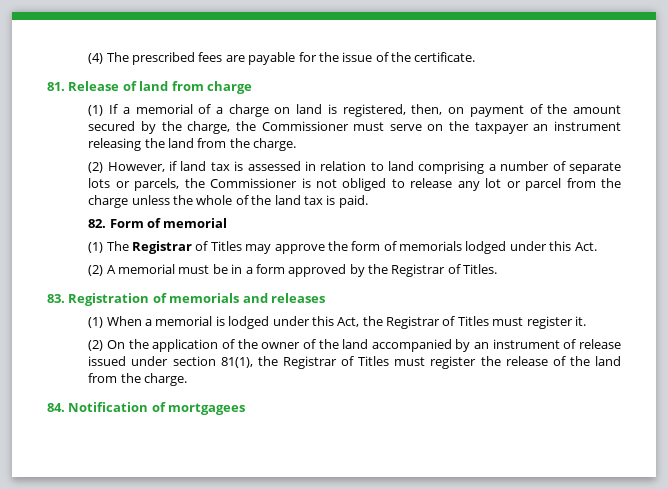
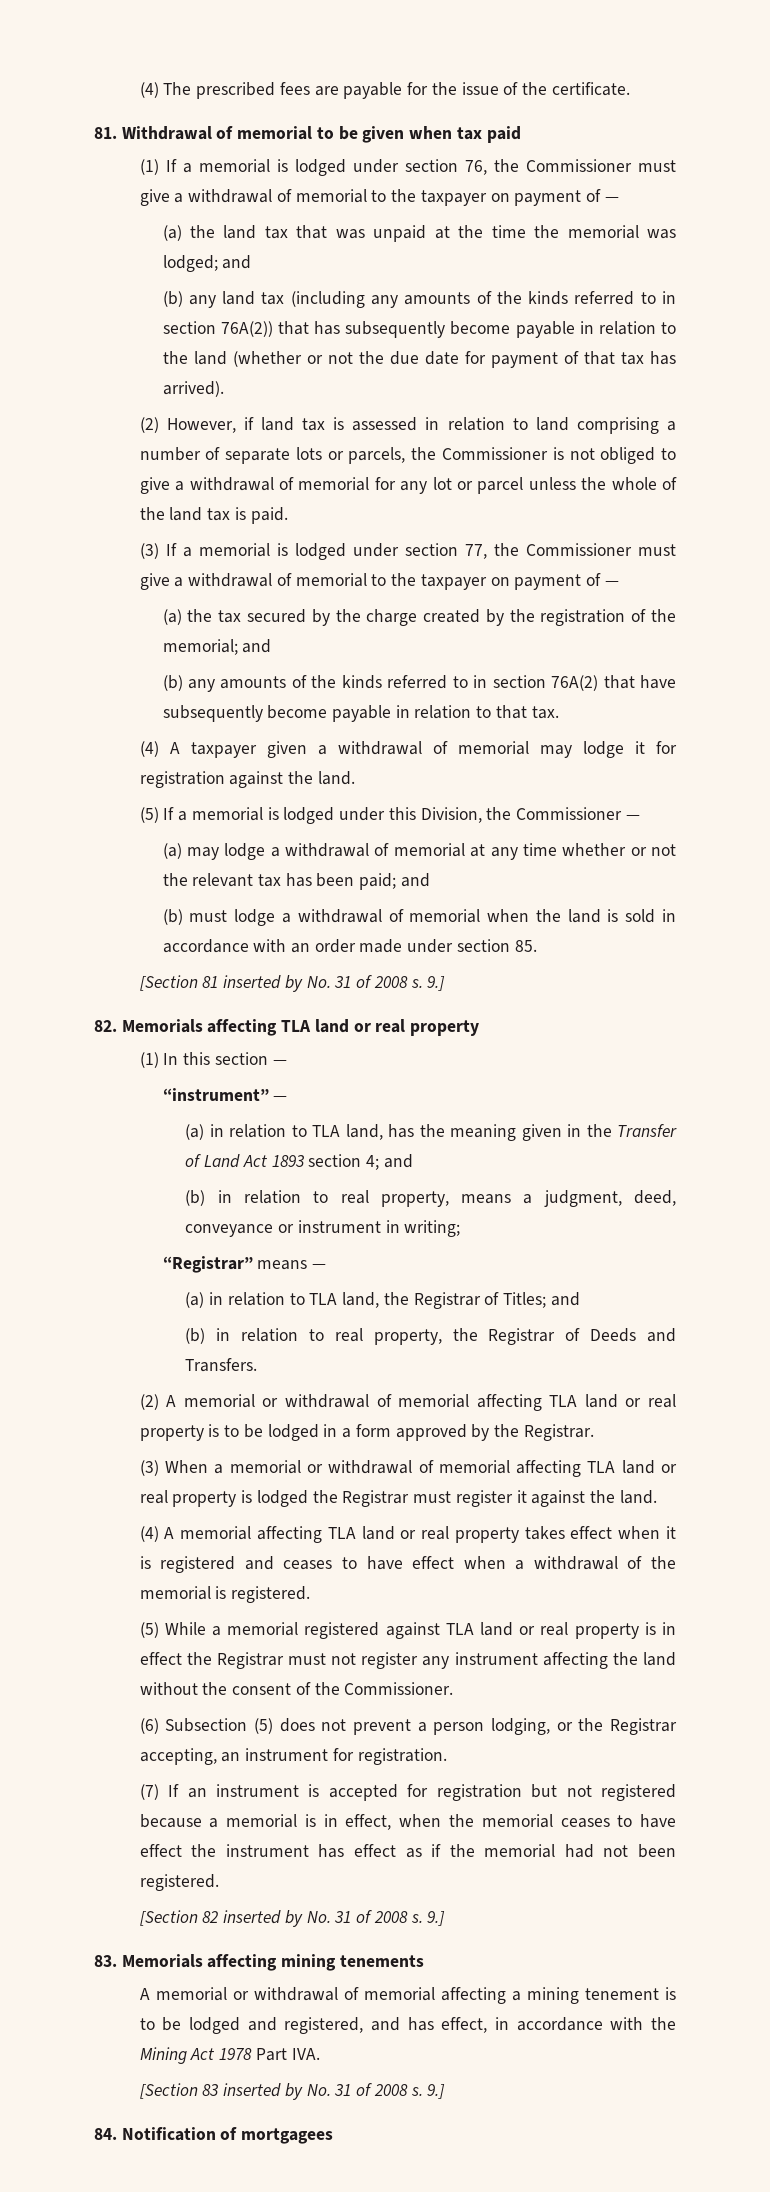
[68,81,252,94] [88,104,621,117] [88,121,621,134] [88,138,297,151] Release of land from charge // (1) If a memorial of a charge on land is registered, then, on payment of the amount secured by the charge, the Commissioner must serve on the taxpayer an instrument releasing the land from the charge. -> [121,126,521,143] [139,159,676,176] [139,189,619,206] [162,225,677,242] [162,255,252,272] [162,291,676,308] [162,321,676,338] [162,351,676,368] [162,381,224,397] Withdrawal of memorial to be given when tax paid // (1) If a memorial is lodged under section 76, the Commissioner must give a withdrawal of memorial to the taxpayer on payment of — // (a) the land tax that was unpaid at the time the memorial was lodged; and // (b) any land tax (including any amounts of the kinds referred to in section 76A(2)) that has subsequently become payable in relation to the land (whether or not the due date for payment of that tax has arrived).
[410,178,453,188] release -> [139,477,396,494] give a withdrawal of memorial for
[566,178,621,188] [88,195,129,208] from the charge -> (524, 485) none
[88,218,228,228] [88,241,597,254] [88,264,228,276] 82. Form of memorial // (1) The Registrar of Titles may approve the form of memorials lodged under this Act. // (2) A memorial must be -> [139,543,676,560] [139,573,619,590] [162,609,676,626] [162,639,272,655] [162,675,677,692] [162,705,559,722] [139,741,677,758] [139,771,355,788] [139,807,640,824] [162,843,677,860] [162,873,430,890] [162,909,676,926] [162,939,537,953] [139,975,446,992] [94,1019,480,1036] [139,1052,287,1068] [162,1088,288,1101] [185,1124,677,1141] [185,1154,413,1170] [185,1190,676,1207] [185,1220,461,1237] [162,1256,327,1273] [185,1292,580,1309] [185,1328,676,1345] [185,1358,258,1372] [139,1394,676,1411] [139,1424,319,1441] (3) If a memorial is lodged under section 77, the Commissioner must give a withdrawal of memorial to the taxpayer on payment of — // (a) the tax secured by the charge created by the registration of the memorial; and // (b) any amounts of the kinds referred to in section 76A(2) that have subsequently become payable in relation to that tax. // (4) A taxpayer given a withdrawal of memorial may lodge it for registration against the land. // (5) If a memorial is lodged under this Division, the Commissioner — // (a) may lodge a withdrawal of memorial at any time whether or not the relevant tax has been paid; and // (b) must lodge a withdrawal of memorial when the land is sold in accordance with an order made under section 85. // [Section 81 inserted by No. 31 of 2008 s. 9.] // 82. Memorials affecting TLA land or real property // (1) In this section — // “instrument” — // (a) in relation to TLA land, has the meaning given in the Transfer of Land Act 1893 section 4; and // (b) in relation to real property, means a judgment, deed, conveyance or instrument in writing; // “Registrar” means — // (a) in relation to TLA land, the Registrar of Titles; and // (b) in relation to real property, the Registrar of Deeds and Transfers. // (2) A memorial or withdrawal of memorial affecting TLA land or real property is to be lodged
[391,264,498,277] [47,293,325,306] [88,316,586,329] [88,339,621,352] [88,356,621,369] [88,373,188,386] Registrar of Titles. // 83. Registration of memorials and releases // (1) When a memorial is lodged under this Act, the Registrar of Titles must register it. // (2) On the application of the owner of the land accompanied by an instrument of release issued under section 81(1), the Registrar of Titles must register the release of the land from the charge. -> [523,1424,594,1441] [139,1460,677,1477] [139,1490,657,1507] [139,1526,676,1543] [139,1556,676,1573] [139,1586,311,1603] [139,1622,676,1639] [139,1652,676,1669] [139,1682,454,1695] [139,1718,677,1735] [139,1748,447,1765] [139,1784,676,1801] [139,1814,676,1830] [139,1844,676,1858] [139,1874,219,1891] [139,1910,446,1927] [94,1954,424,1971] [139,1987,677,2004] [139,2017,676,2034] [139,2047,320,2064] [139,2083,446,2100] Registrar. // (3) When a memorial or withdrawal of memorial affecting TLA land or real property is lodged the Registrar must register it against the land. // (4) A memorial affecting TLA land or real property takes effect when it is registered and ceases to have effect when a withdrawal of the memorial is registered. // (5) While a memorial registered against TLA land or real property is in effect the Registrar must not register any instrument affecting the land without the consent of the Commissioner. // (6) Subsection (5) does not prevent a person lodging, or the Registrar accepting, an instrument for registration. // (7) If an instrument is accepted for registration but not registered because a memorial is in effect, when the memorial ceases to have effect the instrument has effect as if the memorial had not been registered. // [Section 82 inserted by No. 31 of 2008 s. 9.] // 83. Memorials affecting mining tenements // A memorial or withdrawal of memorial affecting a mining tenement is to be lodged and registered, and has effect, in accordance with the Mining Act 1978 Part IVA. // [Section 83 inserted by No. 31 of 2008 s. 9.]

